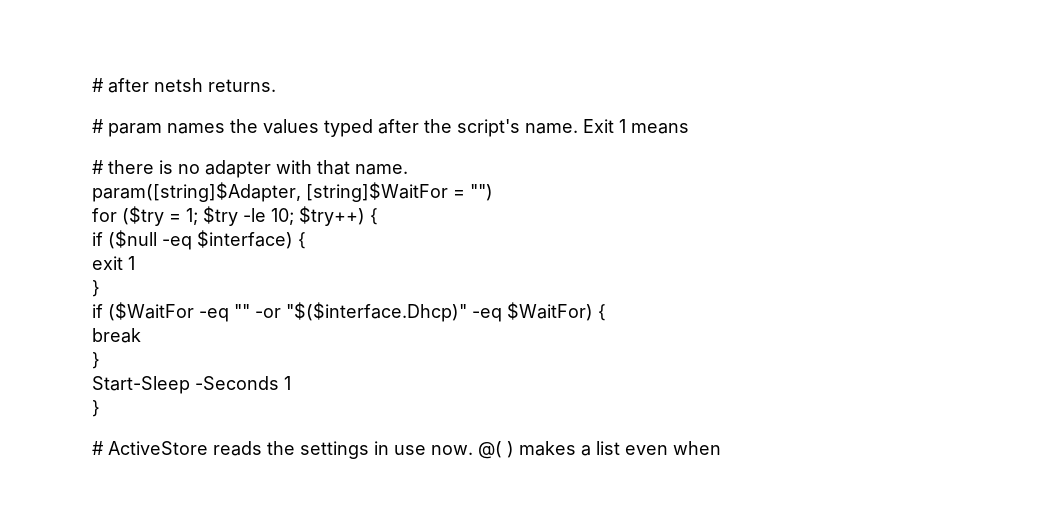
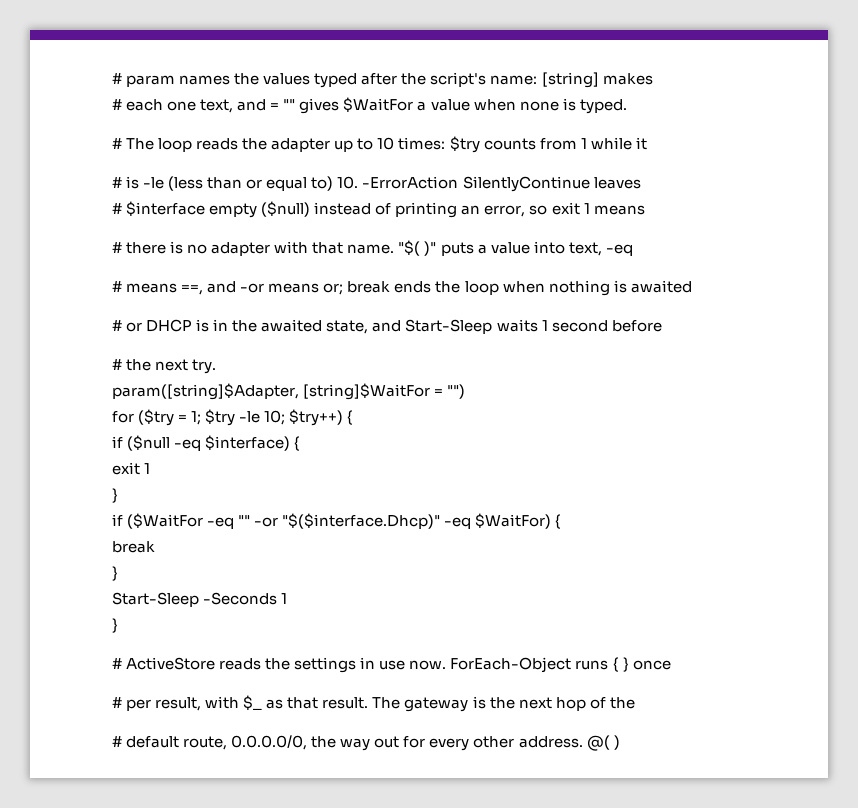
[92,78,276,93] [92,119,104,133] # after netsh returns. // # -> [112,73,122,84] #
[525,119,614,134] name. Exit -> [490,72,653,88] [112,97,627,114] [112,136,647,153] [112,176,641,192] [112,201,580,218] name: [string] makes // # each one text, and = "" gives $WaitFor a value when none is typed. // # The loop reads the adapter up to 10 times: $try counts from 1 while it // # is -le (less than or equal to) 10. -ErrorAction SilentlyContinue leaves // # $interface empty ($null) instead of printing an error, so exit
(408, 169) none -> [398,240,633,256] [112,280,692,296] [112,319,662,334] [112,359,217,374] "$( )" puts a value into text, -eq // # means ==, and -or means or; break ends the loop when nothing is awaited // # or DHCP is in the awaited state, and Start-Sleep waits 1 second before // # the next try.
[478,441,721,459] @( ) makes a list even when -> [450,657,671,673] [112,695,635,712] [112,735,620,751] ForEach-Object runs { } once // # per result, with $_ as that result. The gateway is the next hop of the // # default route, 0.0.0.0/0, the way out for every other address. @( )

